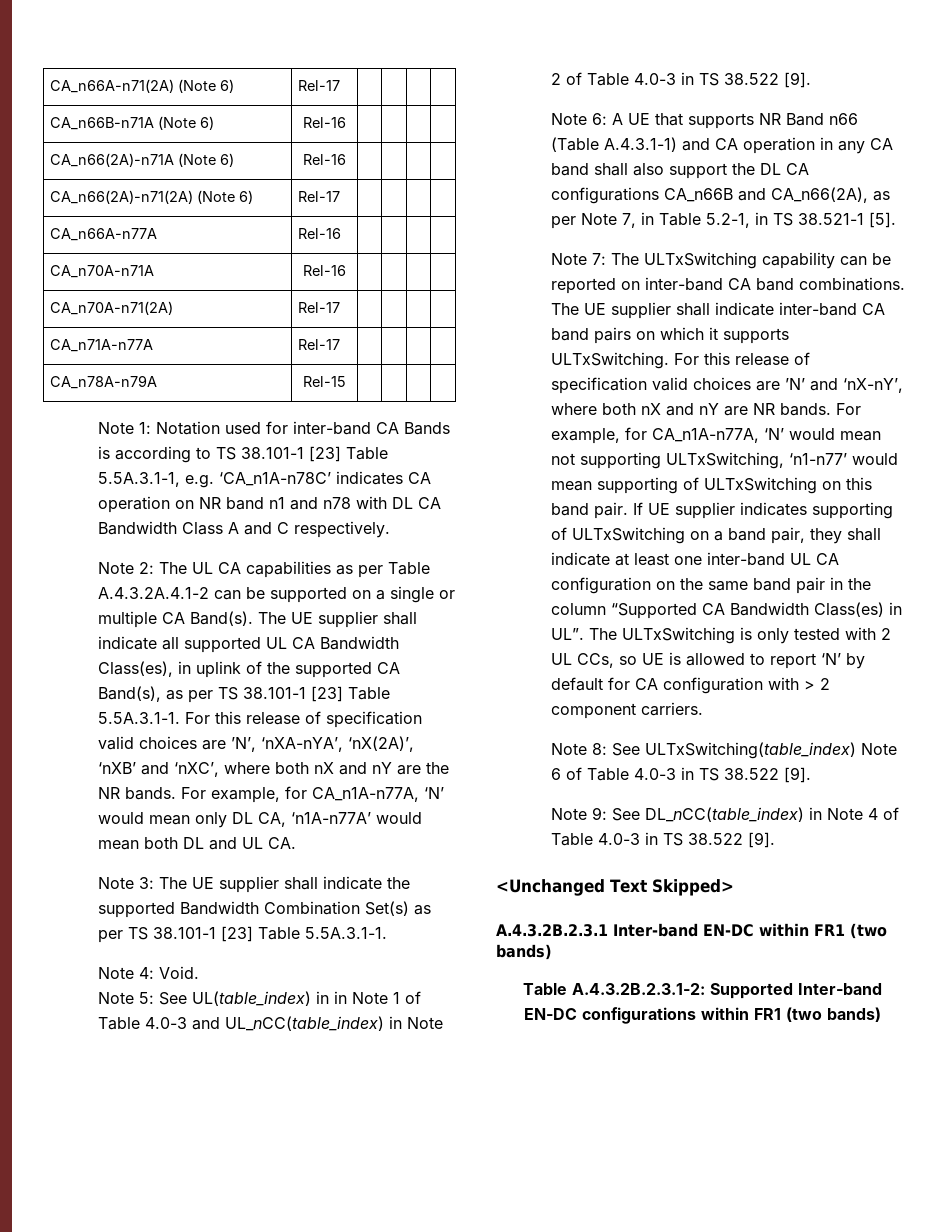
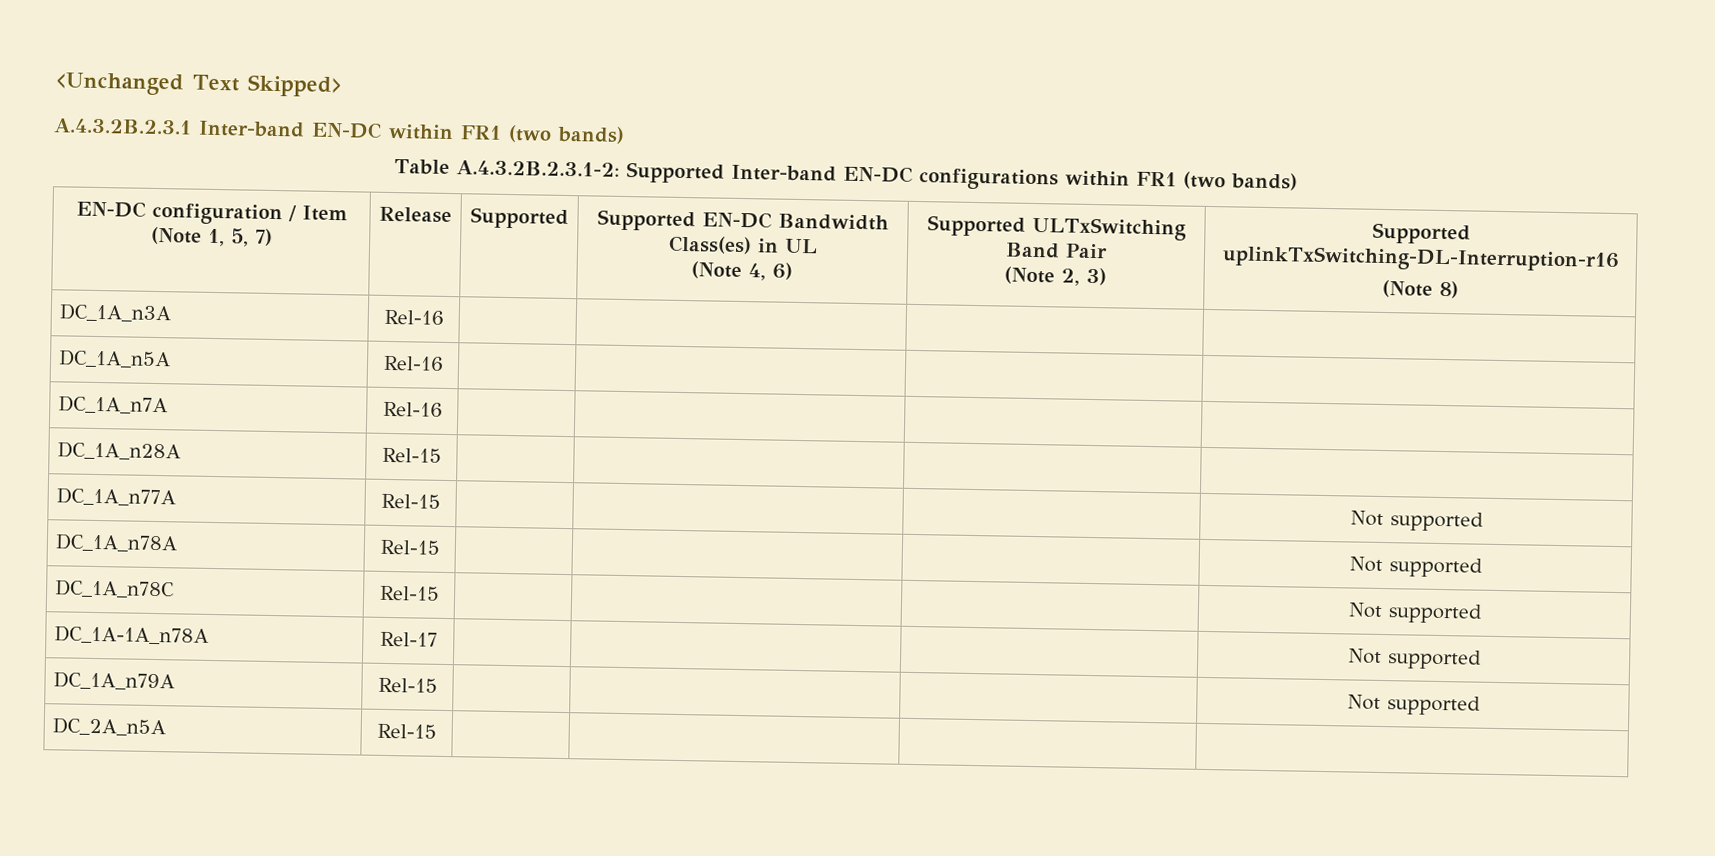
[49,79,234,93] [297,80,340,91] [49,116,214,130] [303,117,346,128] [49,153,234,167] [303,154,346,165] [49,190,253,204] [297,191,340,202] [49,228,157,241] [297,228,341,239] [49,265,154,278] [303,265,346,276] [49,301,173,315] [297,302,340,313] [49,339,153,352] [297,339,340,350] [49,375,157,389] [303,376,346,387] [97,421,450,435] [97,446,388,463] [97,471,431,488] [97,496,441,513] [97,521,390,538] [97,561,430,578] [97,586,455,603] [97,611,417,628] [97,636,399,653] [97,661,400,678] [97,686,390,703] [97,711,422,728] [97,736,414,752] [97,762,449,777] [97,786,444,803] [97,812,422,828] [97,837,296,850] [97,876,410,893] [97,901,431,918] [97,926,387,943] [97,966,199,979] [97,991,421,1006] [97,1016,443,1031] [550,72,811,88] [550,113,858,129] [550,137,893,154] [550,163,809,179] [550,187,890,204] [550,212,896,229] [550,252,891,269] [550,277,905,294] [550,302,885,319] [550,327,789,344] [550,352,810,369] [550,377,903,394] [550,403,861,416] [550,427,881,444] [550,452,898,469] [550,477,872,494] [550,502,893,519] [550,527,881,544] [550,552,839,566] [550,577,871,594] [550,602,902,619] [550,627,891,644] [550,652,865,669] [550,677,830,694] [550,702,703,719] [550,742,897,759] [550,767,811,783] [550,807,899,822] [550,832,775,848] CA_n66A-n71(2A) (Note 6) | Rel-17 | | | | // CA_n66B-n71A (Note 6) | Rel-16 | | | | // CA_n66(2A)-n71A (Note 6) | Rel-16 | | | | // CA_n66(2A)-n71(2A) (Note 6) | Rel-17 | | | | // CA_n66A-n77A | Rel-16 | | | | // CA_n70A-n71A | Rel-16 | | | | // CA_n70A-n71(2A) | Rel-17 | | | | // CA_n71A-n77A | Rel-17 | | | | // CA_n78A-n79A | Rel-15 | | | | // Note 1: Notation used for inter-band CA Bands is according to TS 38.101-1 [23] Table 5.5A.3.1-1, e.g. ‘CA_n1A-n78C’ indicates CA operation on NR band n1 and n78 with DL CA Bandwidth Class A and C respectively. // Note 2: The UL CA capabilities as per Table A.4.3.2A.4.1-2 can be supported on a single or multiple CA Band(s). The UE supplier shall indicate all supported UL CA Bandwidth Class(es), in uplink of the supported CA Band(s), as per TS 38.101-1 [23] Table 5.5A.3.1-1. For this release of specification valid choices are ’N’, ‘nXA-nYA’, ‘nX(2A)’, ‘nXB’ and ‘nXC’, where both nX and nY are the NR bands. For example, for CA_n1A-n77A, ‘N’ would mean only DL CA, ‘n1A-n77A’ would mean both DL and UL CA. // Note 3: The UE supplier shall indicate the supported Bandwidth Combination Set(s) as per TS 38.101-1 [23] Table 5.5A.3.1-1. // Note 4: Void. // Note 5: See UL(table_index) in in Note 1 of Table 4.0-3 and UL_nCC(table_index) in Note 2 of Table 4.0-3 in TS 38.522 [9]. // Note 6: A UE that supports NR Band n66 (Table A.4.3.1-1) and CA operation in any CA band shall also support the DL CA configurations CA_n66B and CA_n66(2A), as per Note 7, in Table 5.2-1, in TS 38.521-1 [5]. // Note 7: The ULTxSwitching capability can be reported on inter-band CA band combinations. The UE supplier shall indicate inter-band CA band pairs on which it supports ULTxSwitching. For this release of specification valid choices are ’N’ and ‘nX-nY’, where both nX and nY are NR bands. For example, for CA_n1A-n77A, ‘N’ would mean not supporting ULTxSwitching, ‘n1-n77’ would mean supporting of ULTxSwitching on this band pair. If UE supplier indicates supporting of ULTxSwitching on a band pair, they shall indicate at least one inter-band UL CA configuration on the same band pair in the column “Supported CA Bandwidth Class(es) in UL”. The ULTxSwitching is only tested with 2 UL CCs, so UE is allowed to report ‘N’ by default for CA configuration with > 2 component carriers. // Note 8: See ULTxSwitching(table_index) Note 6 of Table 4.0-3 in TS 38.522 [9]. // Note 9: See DL_nCC(table_index) in Note 4 of Table 4.0-3 in TS 38.522 [9]. // -> (54, 84) none
(881, 1014) none -> [75,200,348,226] [150,226,273,247] [379,206,452,224] [470,207,569,230] [597,209,889,232] [667,235,818,255] [691,261,793,281] [927,215,1188,241] [1005,242,1109,259] [1004,266,1107,286] [1371,222,1471,245] [1221,245,1620,273] [1381,279,1459,299] [58,303,171,323] [383,309,444,325] [57,349,171,369] [382,355,444,371] [57,395,168,415] [382,401,443,417] [56,441,181,461] [381,447,442,463] [55,487,176,507] [380,493,441,509] [1349,510,1484,532] [54,533,178,553] [379,539,441,555] [1348,556,1483,578] [54,579,175,599] [378,585,440,601] [1347,602,1483,624] [53,625,209,645] [379,631,438,647] [1347,648,1482,670] [52,671,175,691] [377,677,438,693] [1346,694,1481,716] [51,717,166,737] [376,723,437,739] // EN-DC configuration / Item (Note 1, 5, 7) | Release | Supported | Supported EN-DC Bandwidth Class(es) in UL // (Note 4, 6) | Supported ULTxSwitching Band Pair // (Note 2, 3) | Supported uplinkTxSwitching-DL-Interruption-r16 // (Note 8) // DC_1A_n3A | Rel-16 | | | | // DC_1A_n5A | Rel-16 | | | | // DC_1A_n7A | Rel-16 | | | | // DC_1A_n28A | Rel-15 | | | | // DC_1A_n77A | Rel-15 | | | | Not supported // DC_1A_n78A | Rel-15 | | | | Not supported // DC_1A_n78C | Rel-15 | | | | Not supported // DC_1A-1A_n78A | Rel-17 | | | | Not supported // DC_1A_n79A | Rel-15 | | | | Not supported // DC_2A_n5A | Rel-15 | | | |

